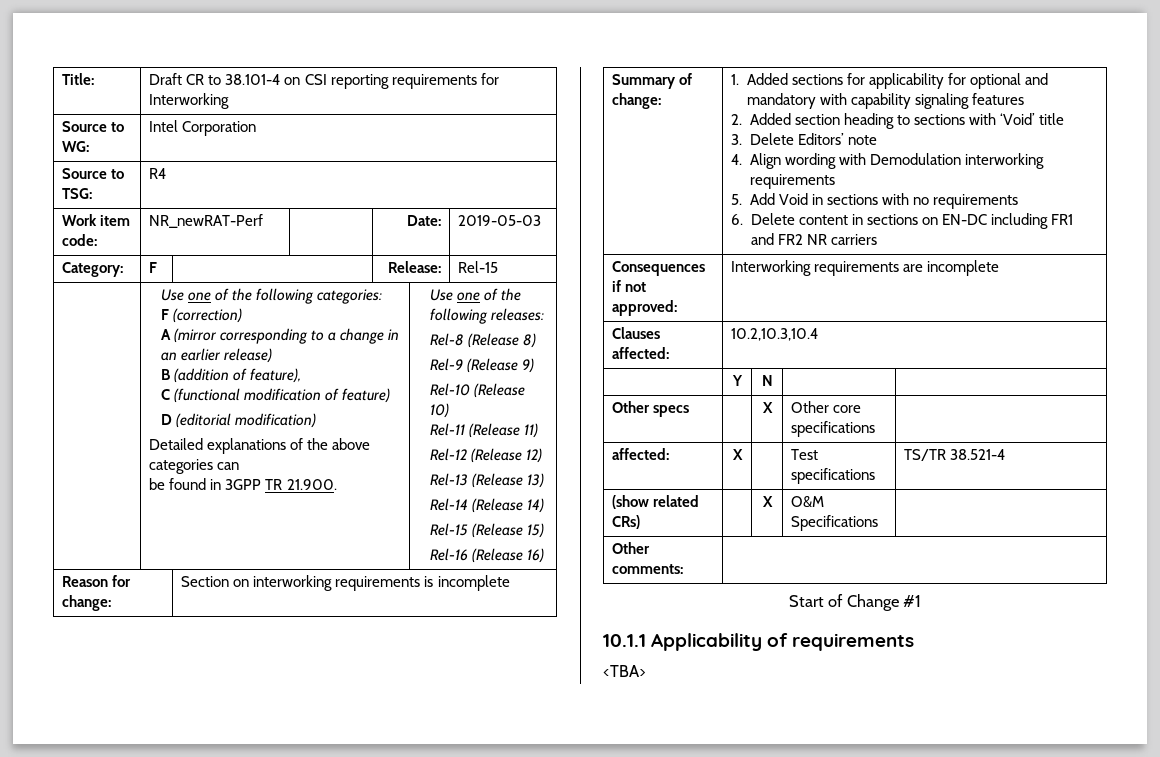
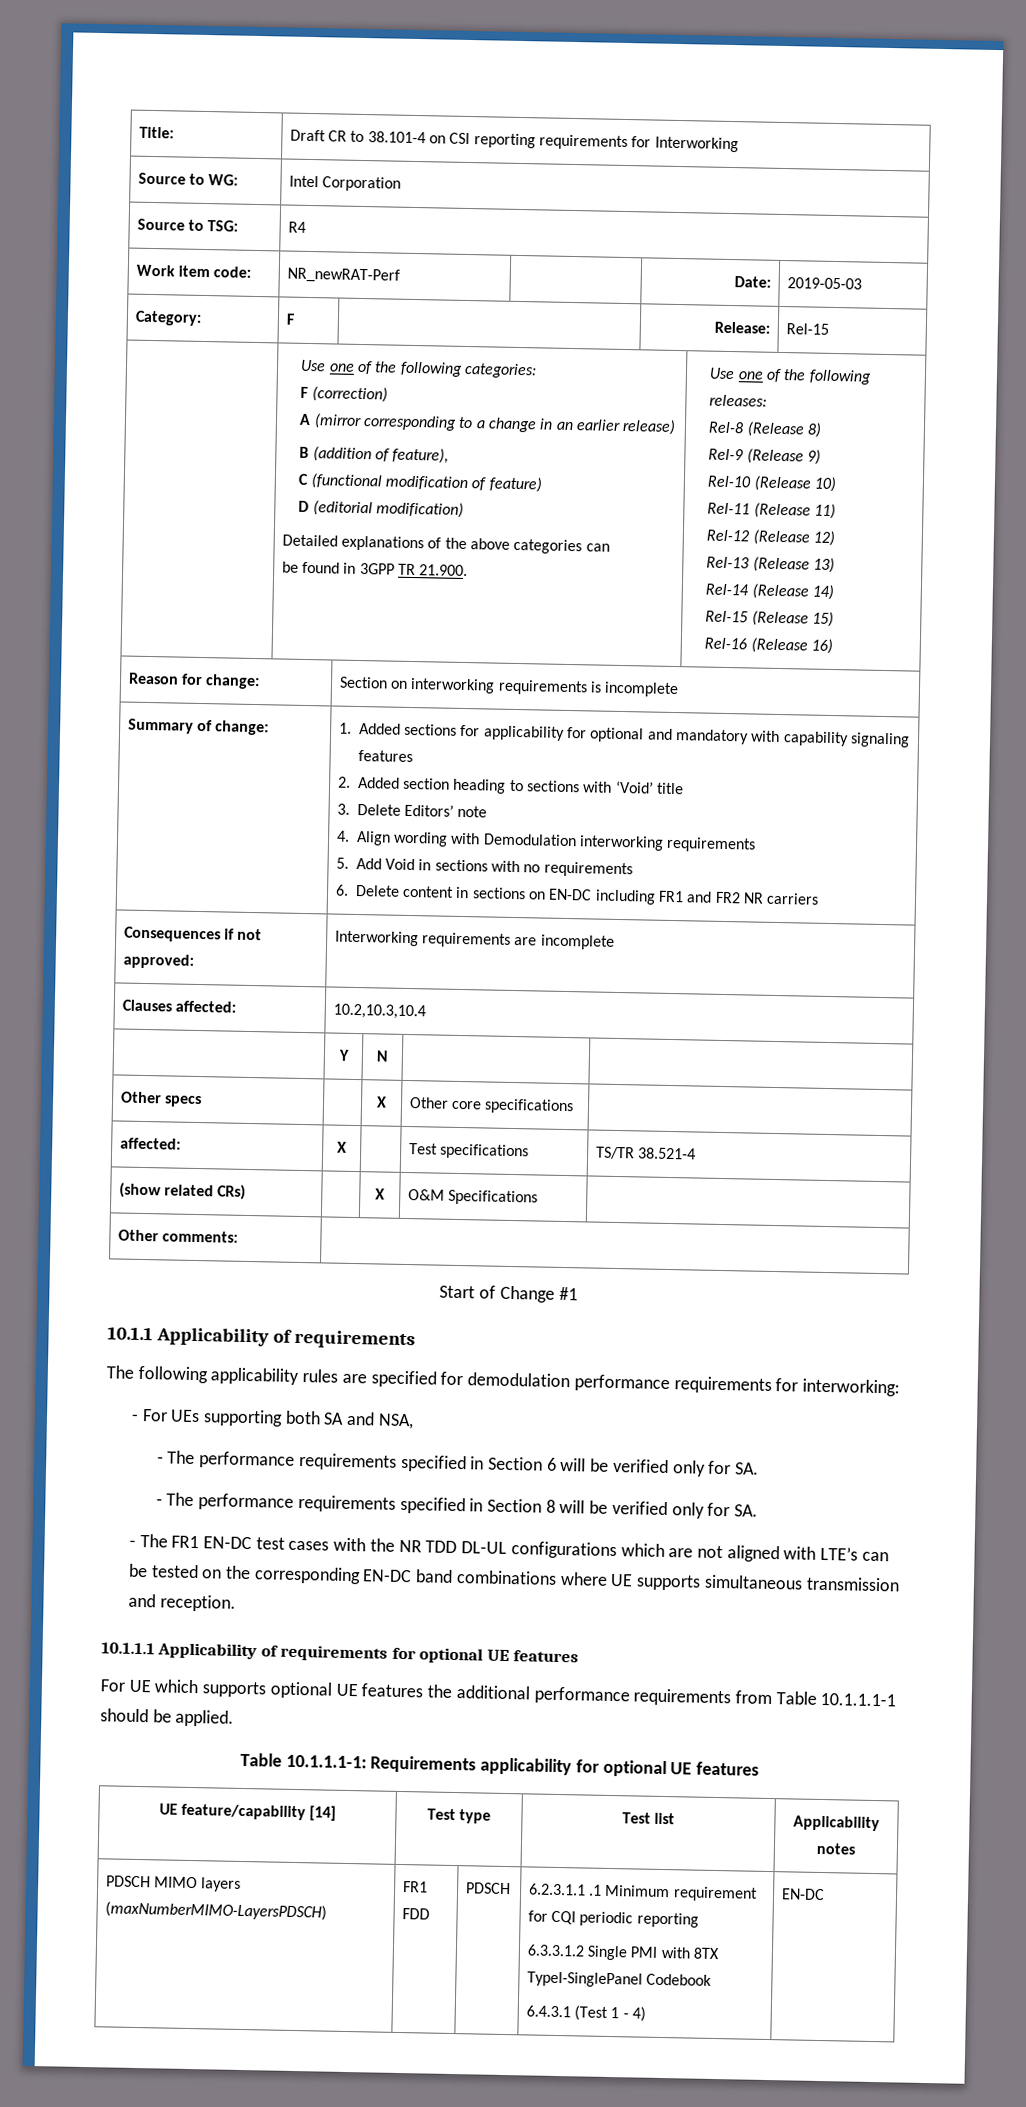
[603,665,646,677] <TBA> -> [106,1365,900,1397] [130,1409,414,1430] [156,1450,760,1477] [155,1492,759,1519] [128,1533,889,1563] [127,1563,900,1592] [127,1593,236,1612] [101,1642,580,1664] [100,1679,897,1707] [100,1708,235,1727] [239,1752,760,1778] [158,1803,337,1821] [426,1808,492,1824] [621,1812,676,1825] [793,1815,880,1832] [816,1842,856,1855] [105,1875,242,1892] [104,1901,327,1921] [402,1881,428,1893] [401,1908,430,1920] [465,1882,511,1895] [528,1883,758,1902] [527,1910,699,1928] [526,1944,721,1961] [526,1971,713,1988] [525,2005,647,2022] [780,1888,825,1901] The following applicability rules are specified for demodulation performance requirements for interworking: // - For UEs supporting both SA and NSA, // - The performance requirements specified in Section 6 will be verified only for SA. // - The performance requirements specified in Section 8 will be verified only for SA. // - The FR1 EN-DC test cases with the NR TDD DL-UL configurations which are not aligned with LTE’s can be tested on the corresponding EN-DC band combinations where UE supports simultaneous transmission and reception. // 10.1.1.1 Applicability of requirements for optional UE features // For UE which supports optional UE features the additional performance requirements from Table 10.1.1.1-1 should be applied. // Table 10.1.1.1-1: Requirements applicability for optional UE features // UE feature/capability [14] | Test type | Test list | Applicability notes // PDSCH MIMO layers (maxNumberMIMO-LayersPDSCH) | FR1 FDD | PDSCH | 6.2.3.1.1 .1 Minimum requirement for CQI periodic reporting // 6.3.3.1.2 Single PMI with 8TX TypeI-SinglePanel Codebook // 6.4.3.1 (Test 1 - 4) | EN-DC

